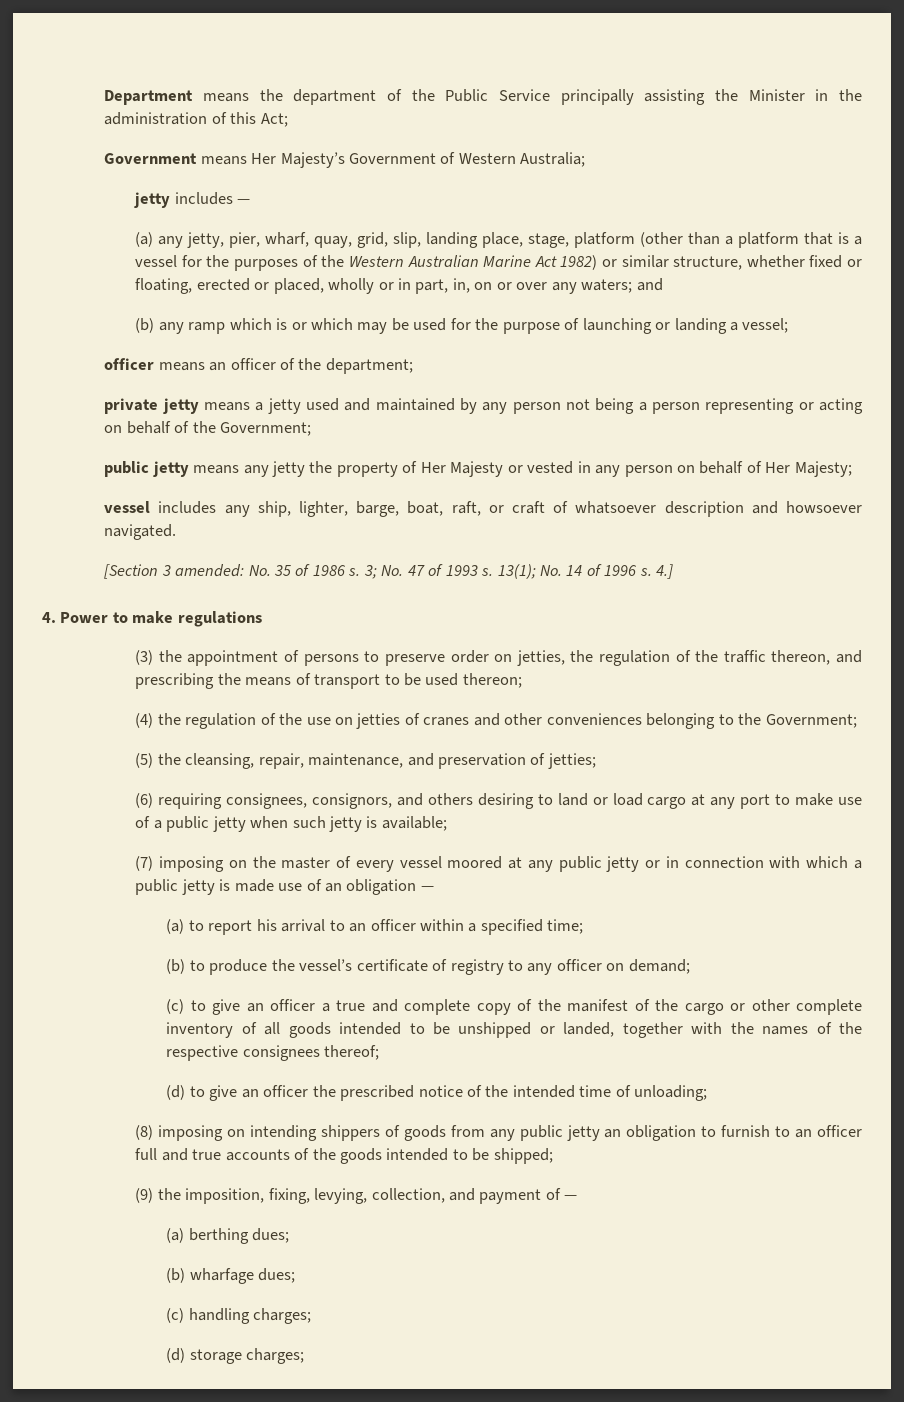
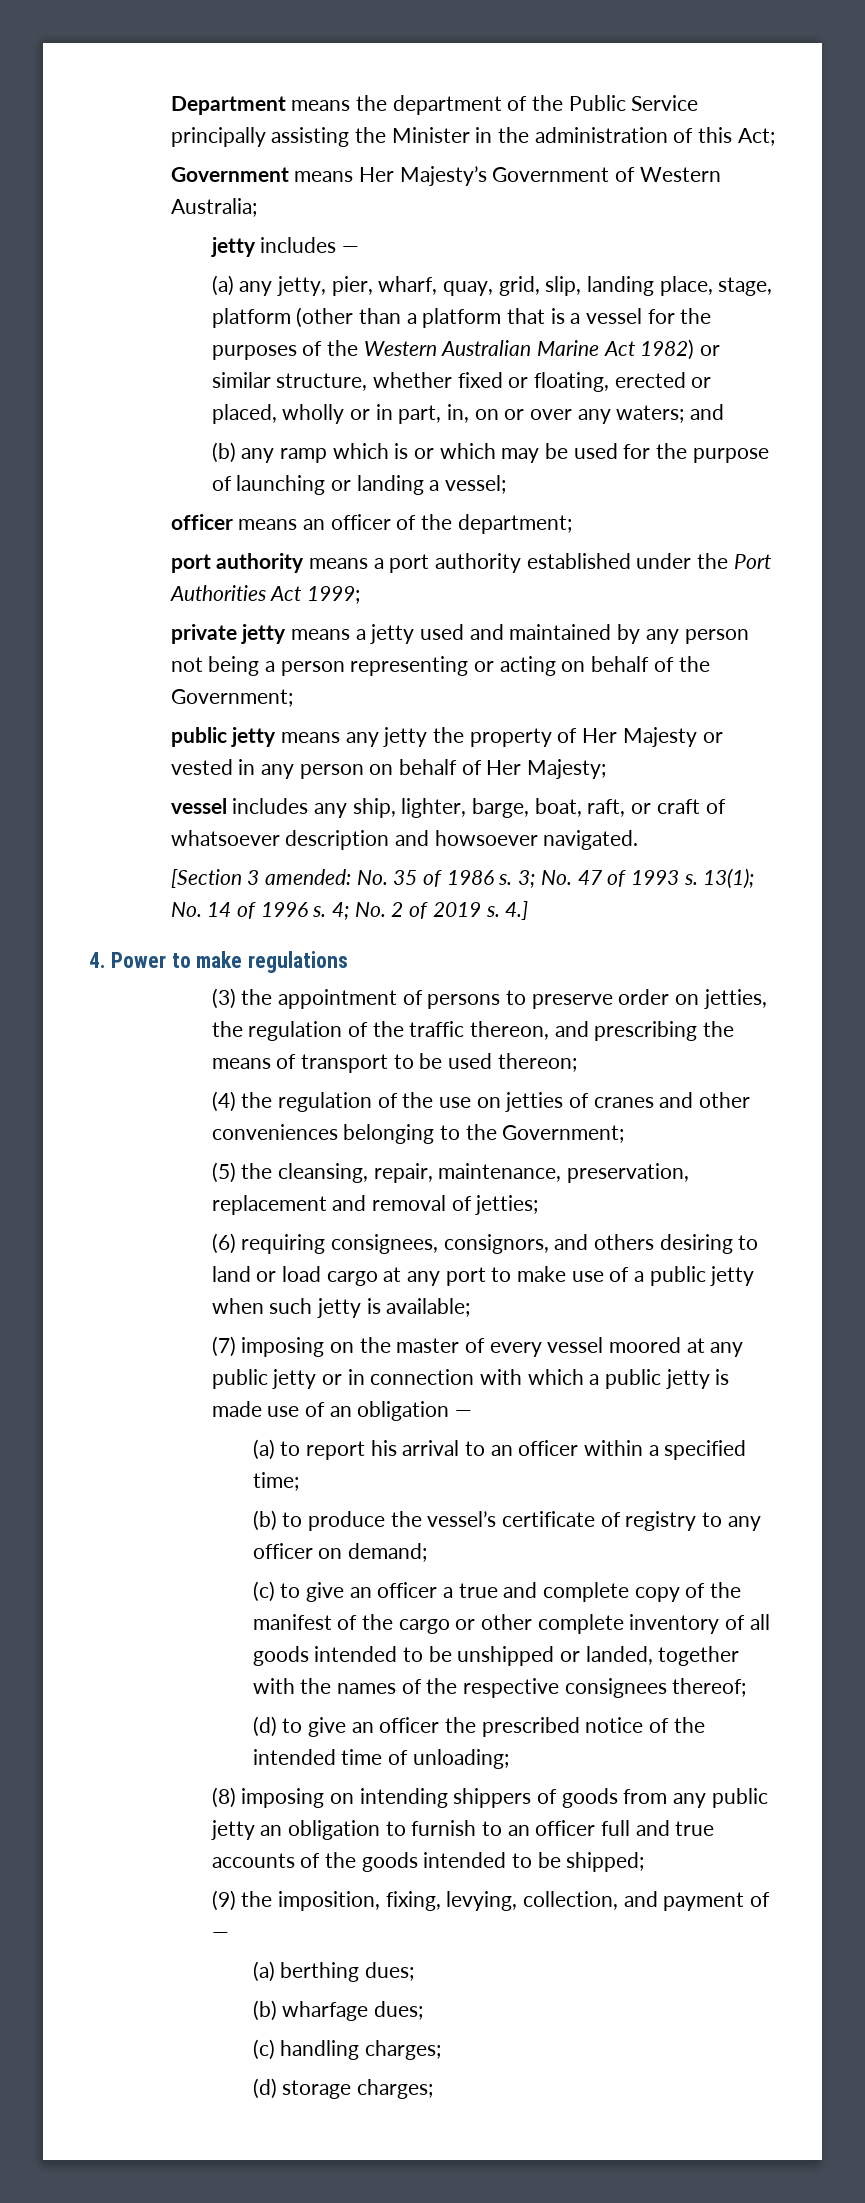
(413, 366) none -> [170,553,772,573] [169,585,361,604] // port authority means a port authority established under the Port Authorities Act 1999;
(652, 572) none -> [332,902,500,920] 4; No. 2 of 2019 s.
[407,753,526,769] and preservation -> [567,1163,690,1183] [211,1195,447,1215] preservation, replacement and removal

